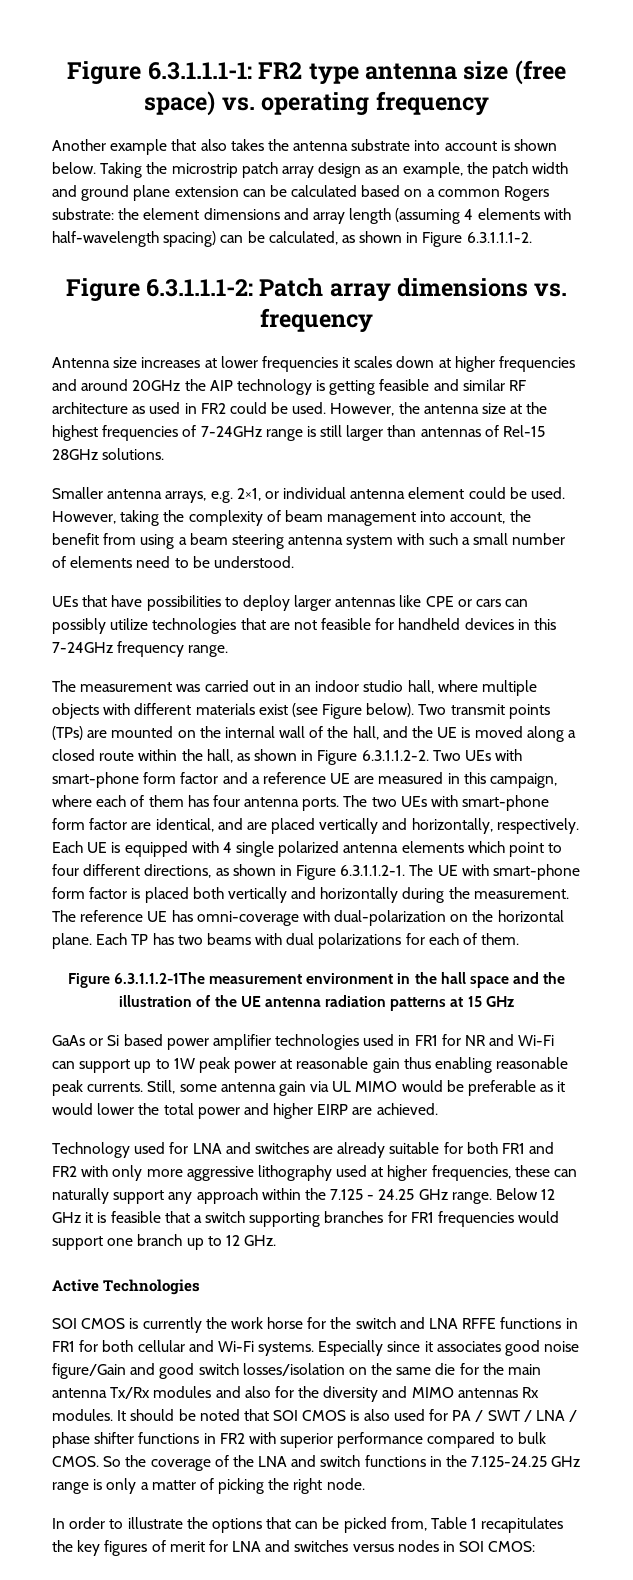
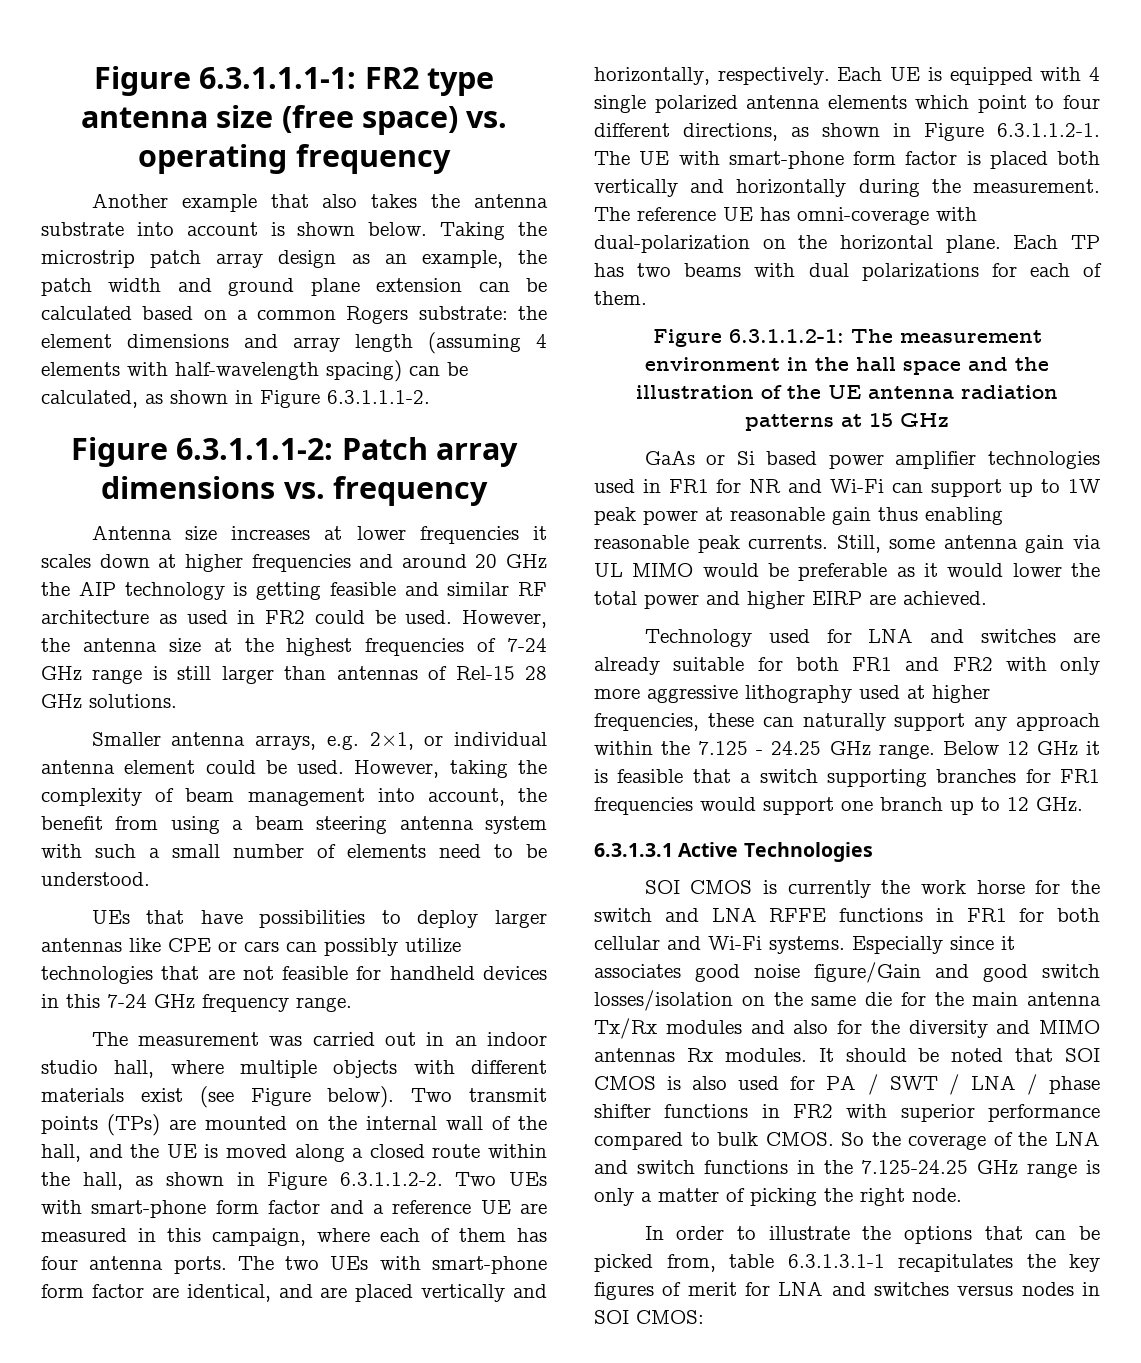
[132,380,181,391] 20GHz -> [475,554,547,569] 20 GHz
[200,426,262,437] 7-24GHz -> [507,638,547,652] [41,666,82,681] 7-24 GHz
[52,449,98,460] 28GHz -> [525,666,548,680] [41,694,82,709] 28 GHz
[52,642,113,653] 7-24GHz -> [107,994,195,1009] 7-24 GHz
[113,972,205,984] 6.3.1.1.2-1The -> [728,329,893,343] 6.3.1.1.2-1: The
(277, 1240) none -> [594,843,673,857] 6.3.1.3.1
[431,1517,478,1529] Table 1 -> [729,1254,885,1268] table 6.3.1.3.1-1

